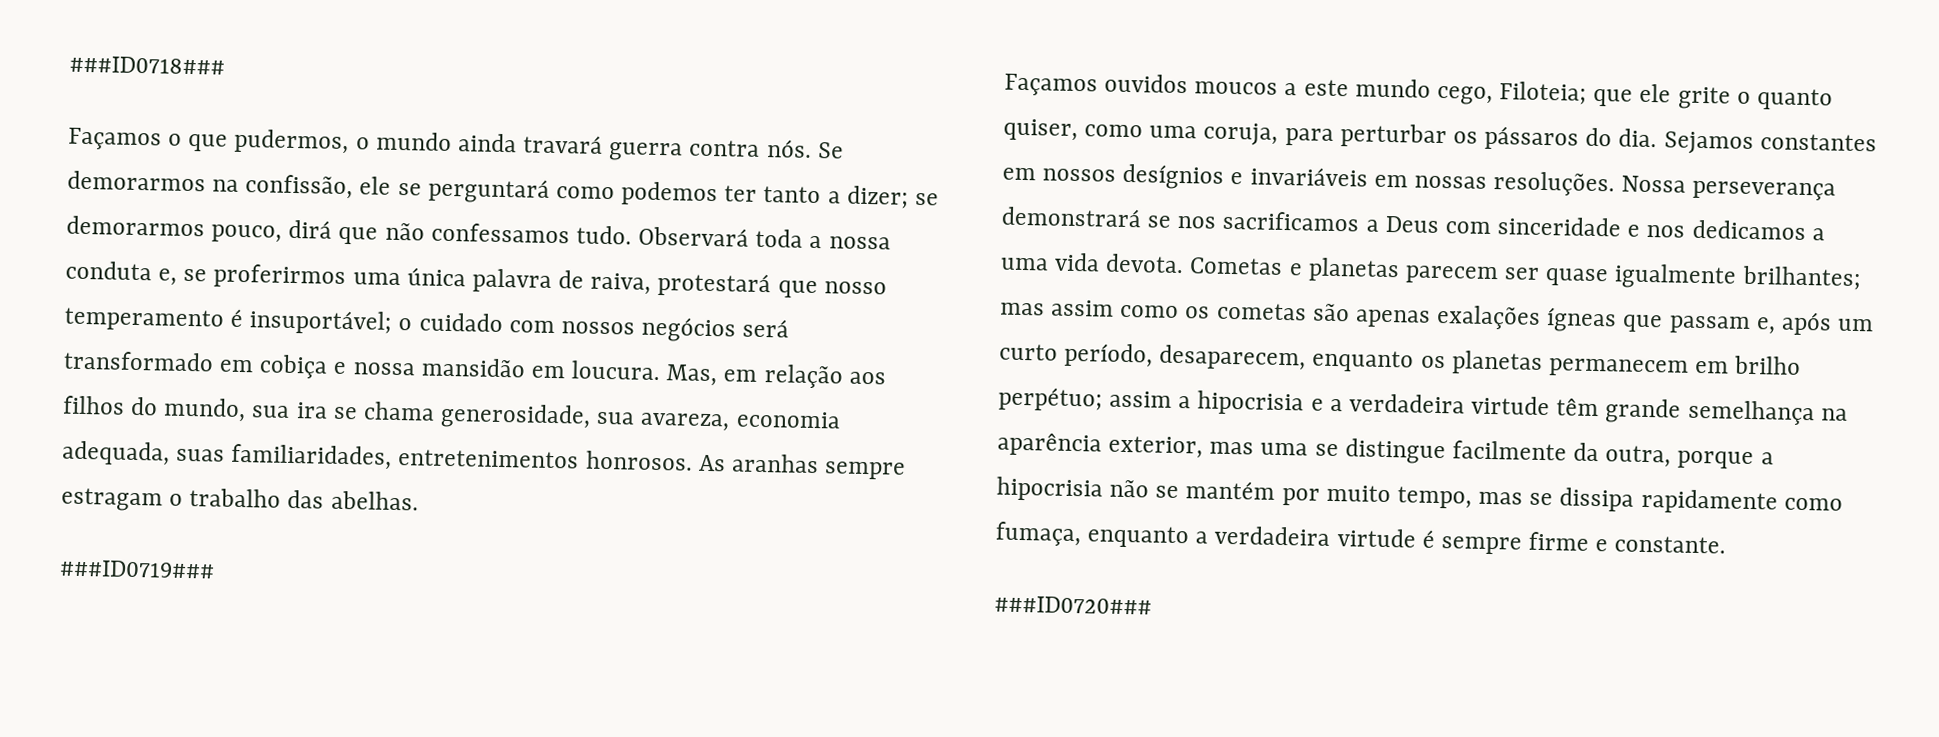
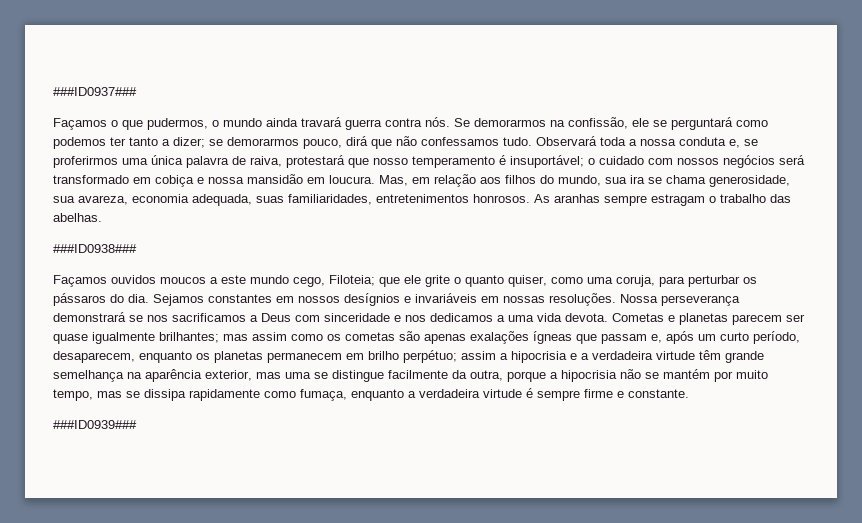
[69,55,225,75] ###ID0718### -> [53,87,137,96] ###ID0937###
[59,559,215,579] ###ID0719### -> [53,244,137,253] ###ID0938###
[994,595,1152,615] ###ID0720### -> [53,420,137,429] ###ID0939###

